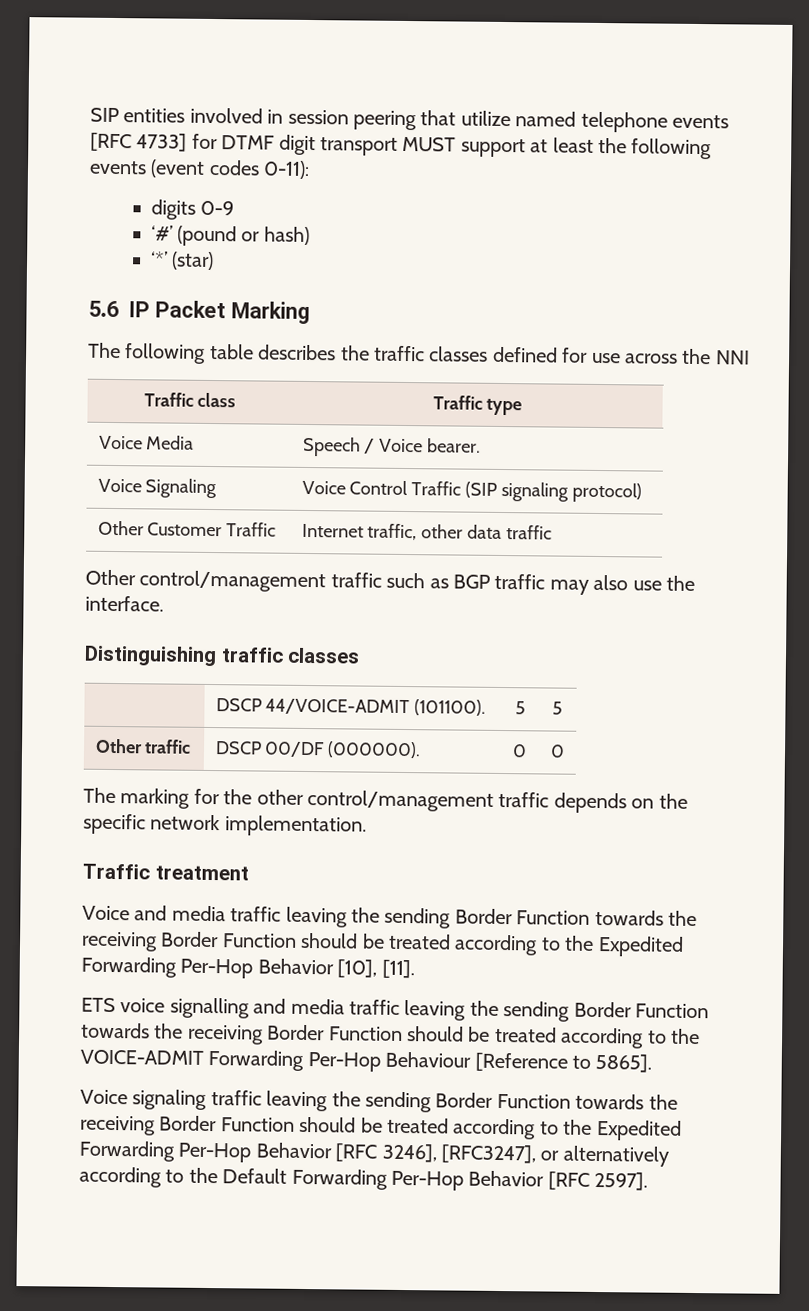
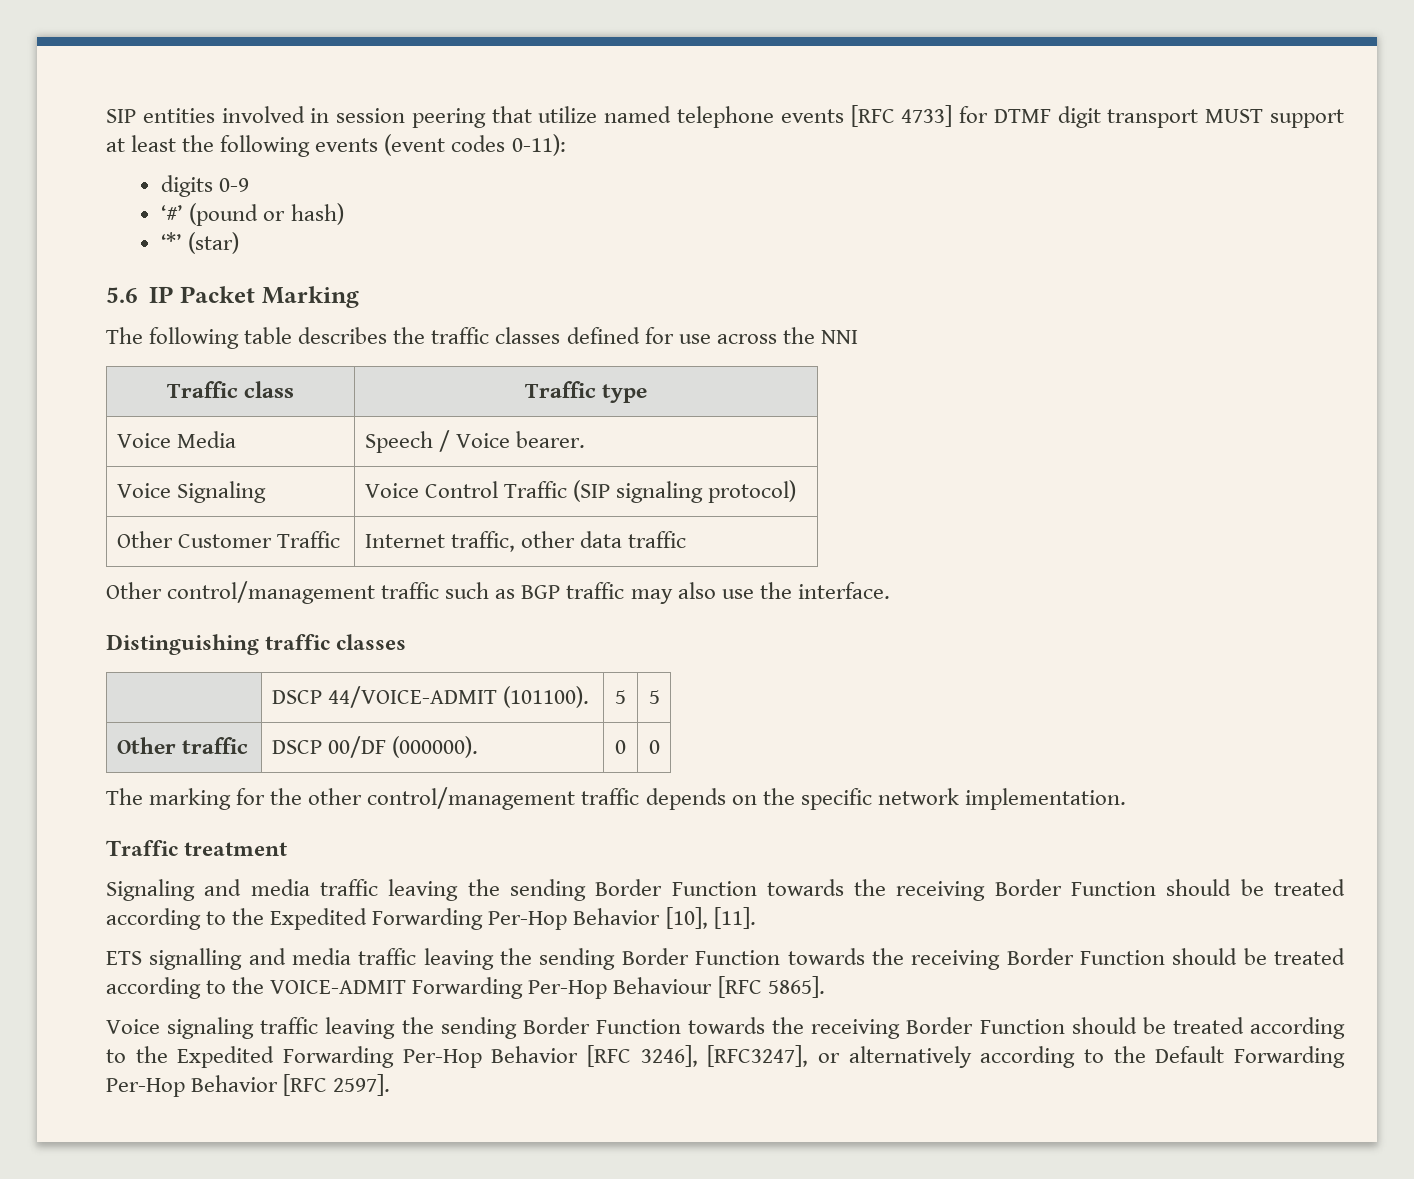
[82,905,130,921] Voice -> [106,879,195,901] Signaling
[120,998,166,1013] voice -> (142, 958) none
[474,1052,591,1072] [Reference to -> [717,976,762,998] [RFC

